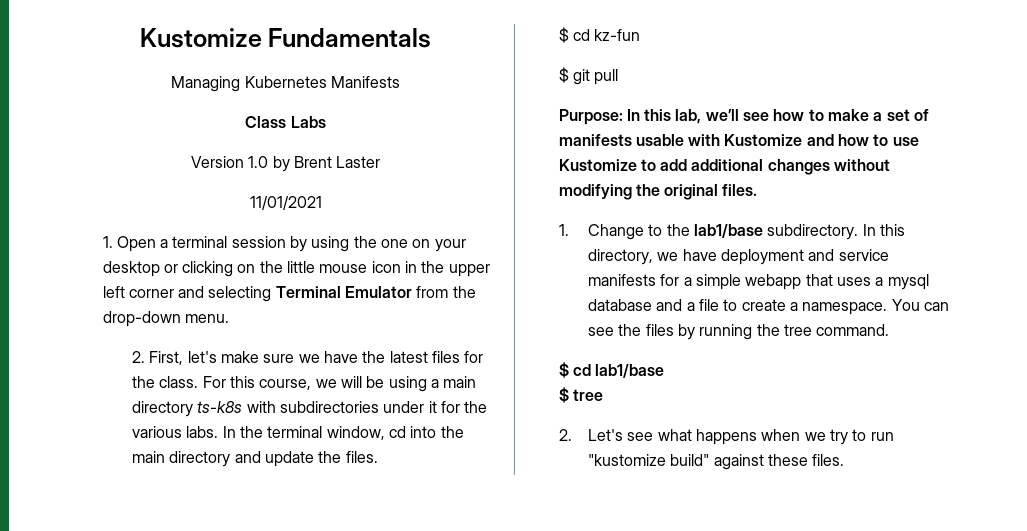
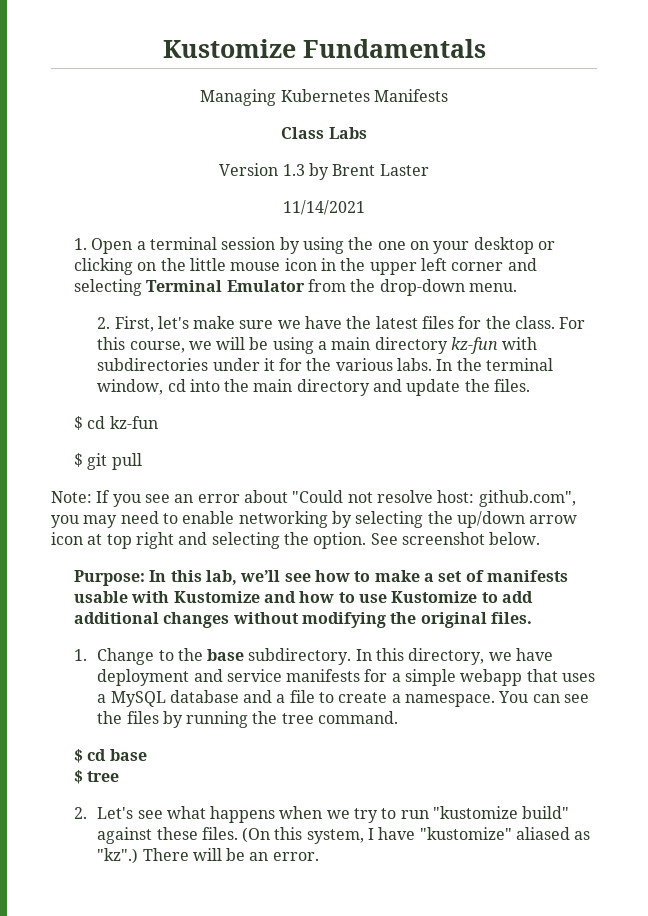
[248,156,269,168] 1.0 -> [282,164,305,176] 1.3
[249,196,322,210] 11/01/2021 -> [283,200,365,215] 11/14/2021
[197,401,243,413] ts-k8s -> [451,337,499,354] kz-fun
(619, 77) none -> [51,490,576,507] [51,511,578,528] [51,532,541,549] // Note: If you see an error about "Could not resolve host: github.com", you may need to enable networking by selecting the up/down arrow icon at top right and selecting the option. See screenshot below.
[693,224,763,238] lab1/base -> [207,649,245,661] base
[887,274,929,290] mysql -> [110,691,166,707] MySQL
[595,364,665,378] lab1/base -> [109,749,147,761] base
(845, 460) none -> [242,827,591,844] [97,848,319,864] (On this system, I have "kustomize" aliased as "kz".) There will be an error.

